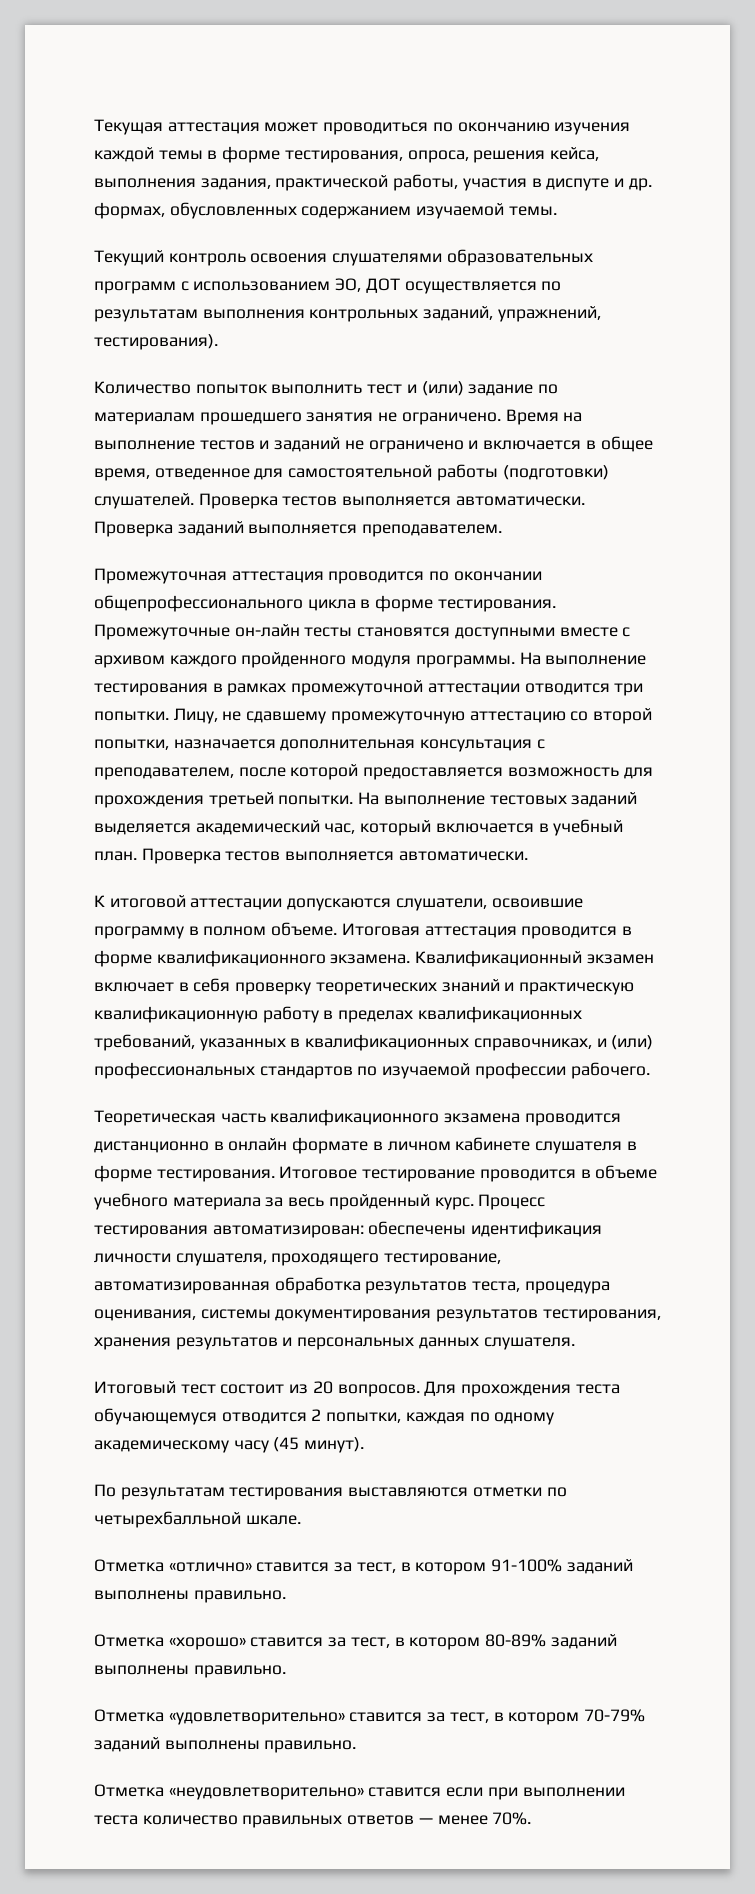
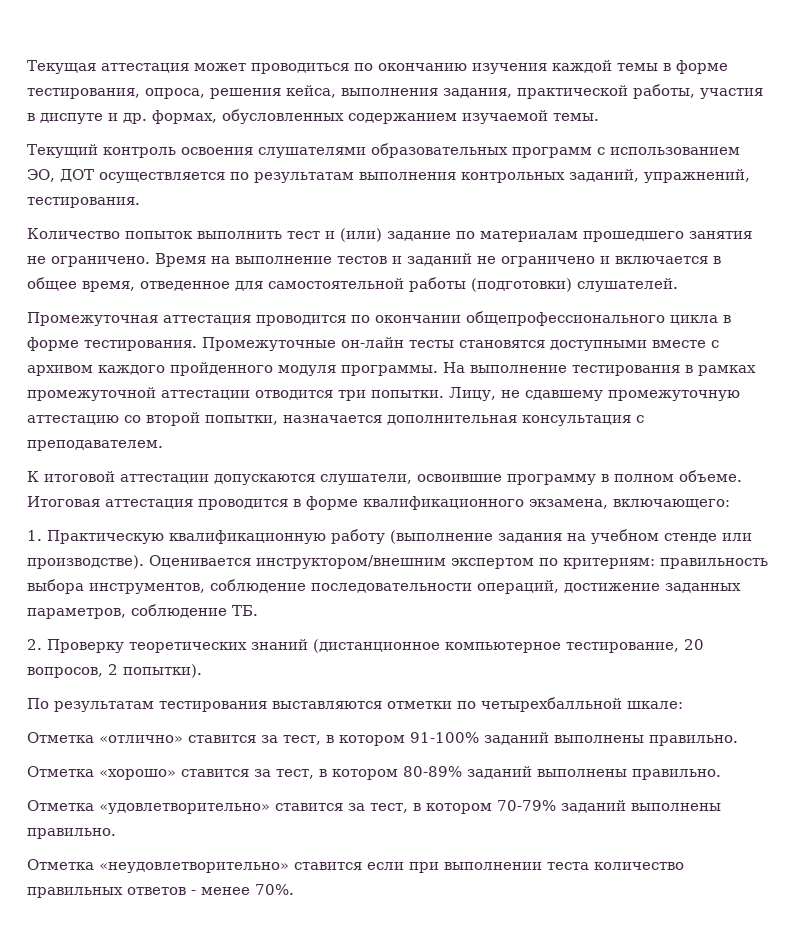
[94,334,218,350] тестирования). -> [27,197,140,208] тестирования.
[198,493,585,509] [94,521,503,537] Проверка тестов выполняется автоматически. Проверка заданий выполняется преподавателем. -> (678, 285) none
[94,764,653,780] [94,792,638,808] [94,819,624,836] [94,848,528,864] преподавателем, после которой предоставляется возможность для прохождения третьей попытки. На выполнение тестовых заданий выделяется академический час, который включается в учебный план. Проверка тестов выполняется автоматически. -> [27,440,163,451] преподавателем.
[330,950,654,967] [94,978,635,995] [94,1006,582,1023] [94,1034,654,1051] [94,1062,650,1079] [94,1109,621,1126] [94,1137,637,1154] [94,1165,658,1182] [94,1193,546,1210] [94,1221,603,1238] [94,1253,502,1266] [94,1277,610,1294] [94,1309,661,1322] [94,1337,575,1350] [94,1381,620,1397] [94,1408,555,1425] [94,1437,365,1453] экзамена. Квалификационный экзамен включает в себя проверку теоретических знаний и практическую квалификационную работу в пределах квалификационных требований, указанных в квалификационных справочниках, и (или) профессиональных стандартов по изучаемой профессии рабочего. // Теоретическая часть квалификационного экзамена проводится дистанционно в онлайн формате в личном кабинете слушателя в форме тестирования. Итоговое тестирование проводится в объеме учебного материала за весь пройденный курс. Процесс тестирования автоматизирован: обеспечены идентификация личности слушателя, проходящего тестирование, автоматизированная обработка результатов теста, процедура оценивания, системы документирования результатов тестирования, хранения результатов и персональных данных слушателя. // Итоговый тест состоит из 20 вопросов. Для прохождения теста обучающемуся отводится 2 попытки, каждая по одному академическому часу (45 минут). -> [529,499,730,509] [27,529,752,544] [27,555,768,569] [27,579,741,594] [27,604,258,619] [27,639,704,653] [27,664,202,678] экзамена, включающего: // 1. Практическую квалификационную работу (выполнение задания на учебном стенде или производстве). Оценивается инструктором/внешним экспертом по критериям: правильность выбора инструментов, соблюдение последовательности операций, достижение заданных параметров, соблюдение ТБ. // 2. Проверку теоретических знаний (дистанционное компьютерное тестирование, 20 вопросов, 2 попытки).
[245,1515,301,1525] шкале. -> [627,701,683,709] шкале:
[418,1818,433,1824] — -> [191,890,196,895] -

